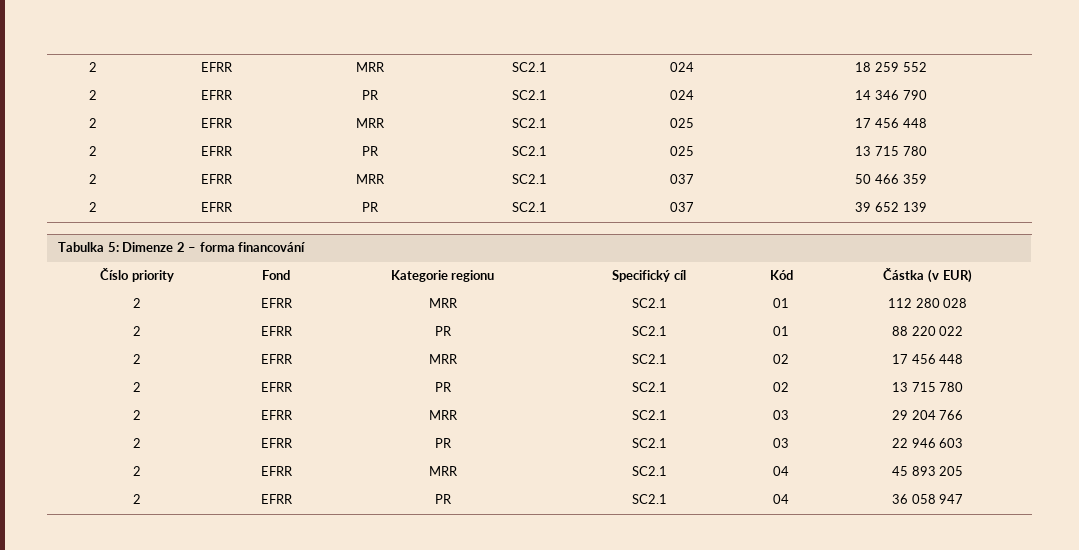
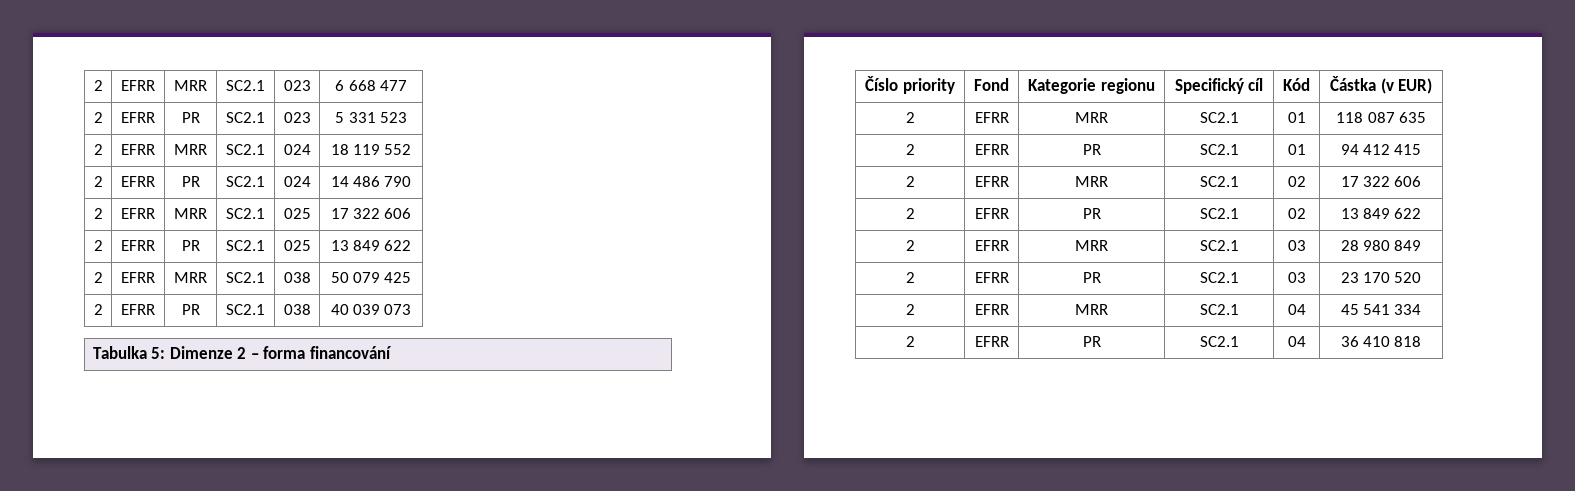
[88,62,97,72] [201,62,233,72] [356,62,385,72] [511,62,547,72] 2 | EFRR | MRR | SC2.1 -> [93,80,103,91] [121,80,155,91] [174,80,207,91] [226,80,265,91] [283,80,311,91] [335,80,407,91] [93,112,103,123] [121,112,155,123] [181,112,200,123] [226,112,265,123] [283,112,311,123] [335,112,407,123] [93,144,103,155] [121,144,155,155] [174,144,207,155] [226,144,265,155] 2 | EFRR | MRR | SC2.1 | 023 | 6 668 477 // 2 | EFRR | PR | SC2.1 | 023 | 5 331 523 // 2 | EFRR | MRR | SC2.1
[875,62,899,72] 259 -> [353,144,380,155] 119
[875,90,899,100] 346 -> [353,176,380,187] 486
[875,118,927,128] 456 448 -> [353,208,412,219] 322 606
[875,146,927,156] [88,174,97,184] [201,174,233,184] [356,174,385,184] [511,174,547,184] [670,174,694,184] 715 780 // 2 | EFRR | MRR | SC2.1 | 037 -> [353,240,412,251] [93,272,103,283] [121,272,155,283] [174,272,207,283] [226,272,265,283] [283,272,311,283] 849 622 // 2 | EFRR | MRR | SC2.1 | 038
[875,174,927,184] [88,202,97,212] [201,202,233,212] [362,202,379,212] [511,202,547,212] [670,202,694,212] [855,202,927,212] 466 359 // 2 | EFRR | PR | SC2.1 | 037 | 39 652 139 -> [353,272,412,283] [93,304,103,315] [121,304,155,315] [181,304,200,315] [226,304,265,315] [283,304,311,315] [330,304,412,315] 079 425 // 2 | EFRR | PR | SC2.1 | 038 | 40 039 073
[887,298,968,308] 112 280 028 -> [1336,112,1426,123] 118 087 635
[891,326,964,336] 88 220 022 -> [1340,144,1422,155] 94 412 415
[911,354,964,364] 456 448 -> [1363,176,1422,187] 322 606
[911,382,964,392] 715 780 -> [1363,208,1422,219] 849 622
[891,410,964,420] 29 204 766 -> [1340,240,1422,251] 28 980 849
[891,438,964,448] 22 946 603 -> [1340,272,1422,283] 23 170 520
[911,466,964,476] 893 205 -> [1363,304,1422,315] 541 334
[911,494,964,504] 058 947 -> [1363,336,1422,347] 410 818

